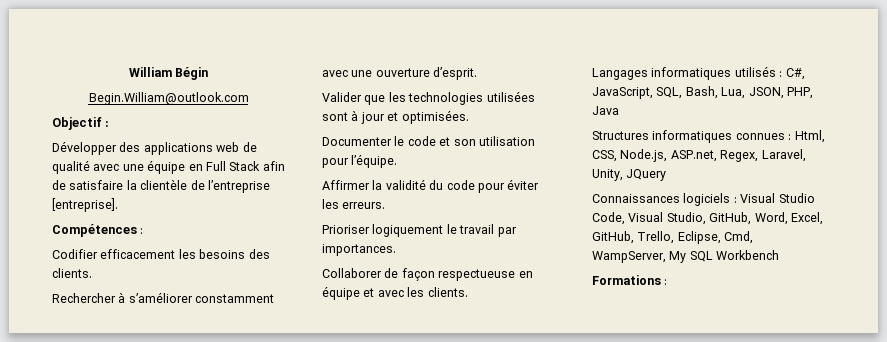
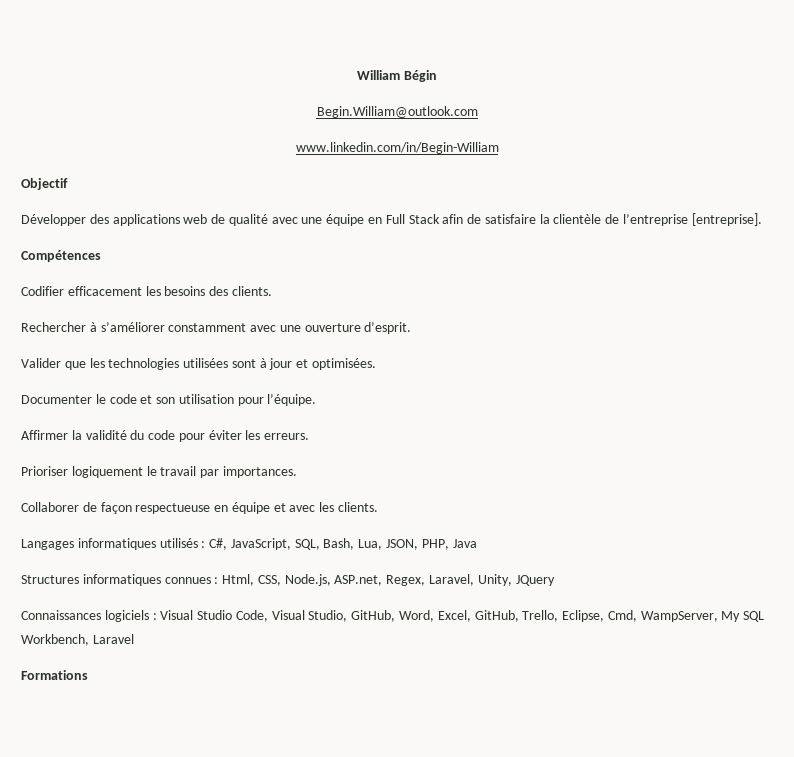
(249, 98) none -> [295,142,499,154] // www.linkedin.com/in/Begin-William
[105,121,110,127] : -> (68, 184) none
[140,228,144,234] : -> (101, 256) none
[716,250,780,260] Workbench -> [21,634,134,646] Workbench, Laravel
[664,279,668,285] : -> (88, 675) none

